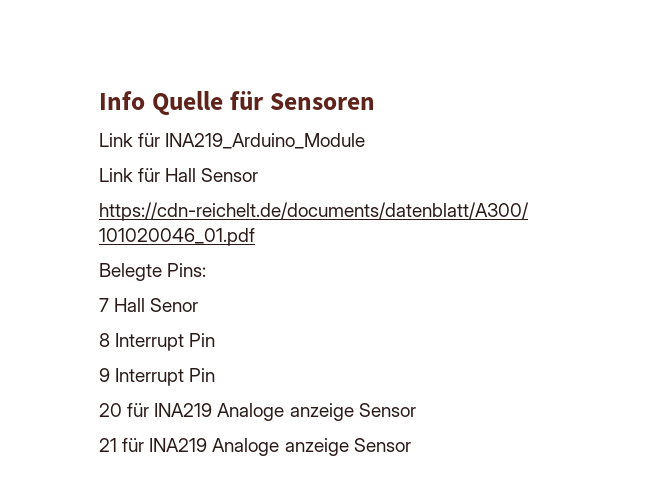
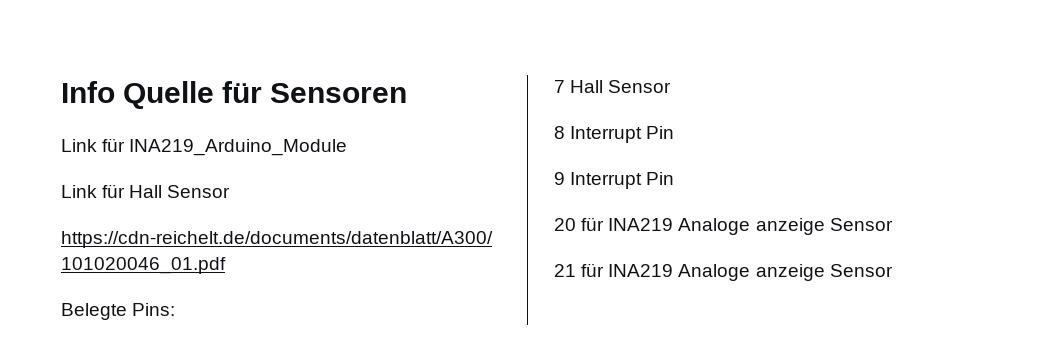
[150,298,199,312] Senor -> [608,80,672,93] Sensor

